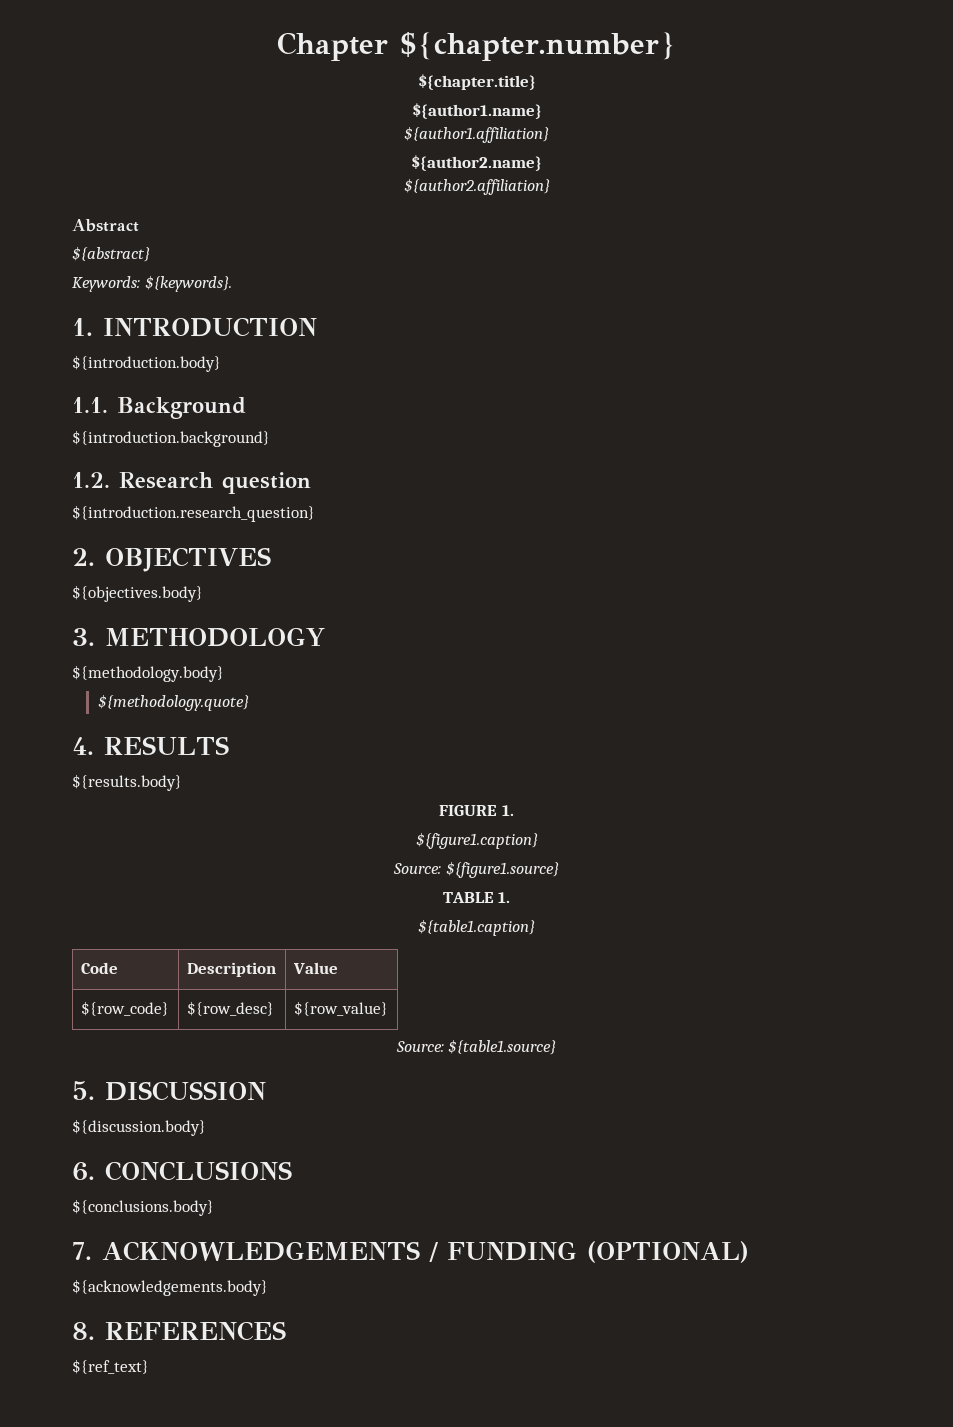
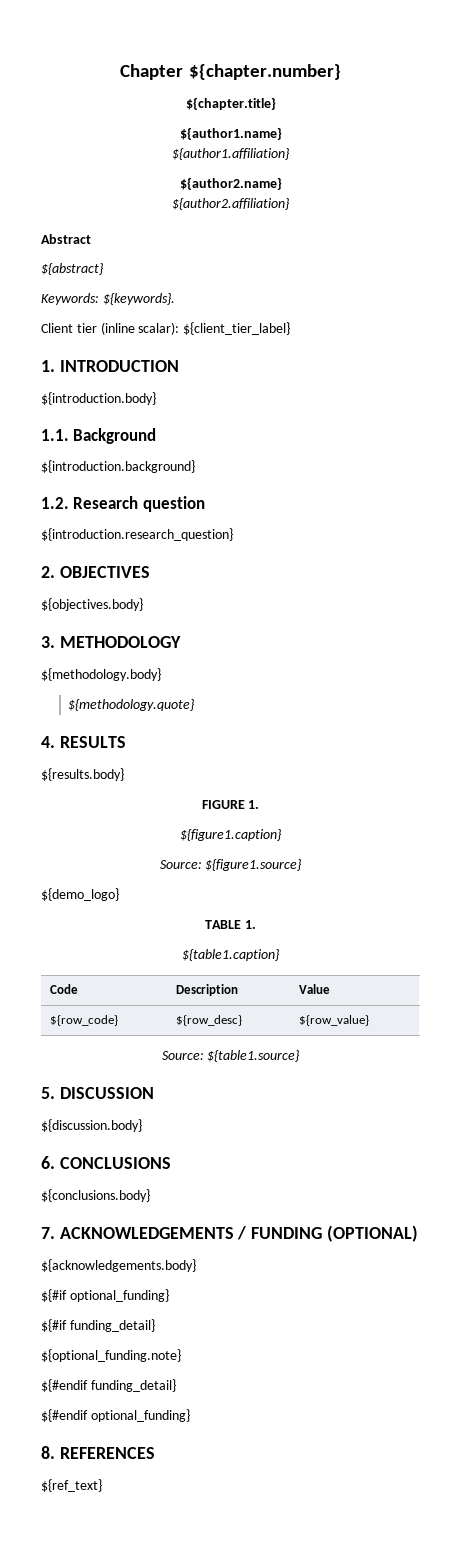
(232, 283) none -> [41,322,291,335] // Client tier (inline scalar): ${client_tier_label}
(559, 869) none -> [41,888,119,901] // ${demo_logo}
(268, 1287) none -> [41,1289,169,1302] [41,1319,155,1332] [41,1349,181,1362] [41,1379,176,1392] [41,1409,190,1422] // ${#if optional_funding} // ${#if funding_detail} // ${optional_funding.note} // ${#endif funding_detail} // ${#endif optional_funding}

